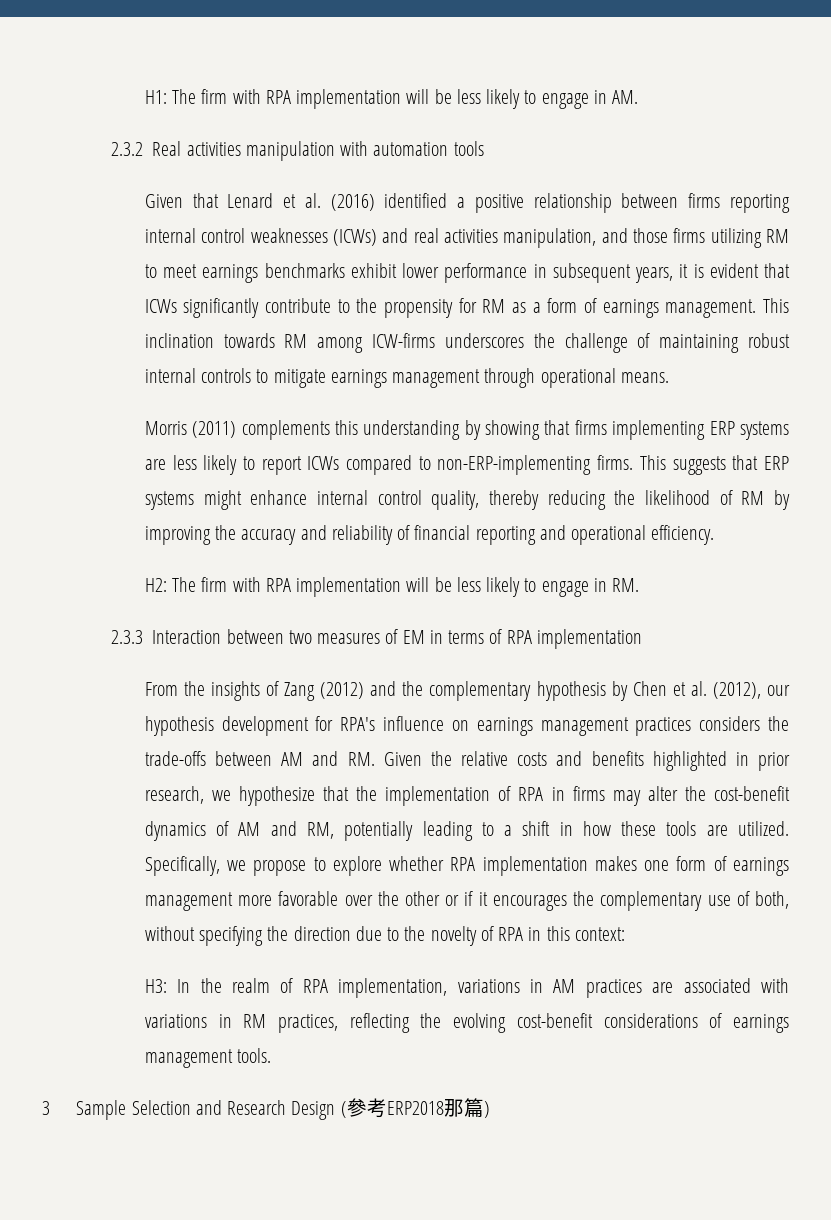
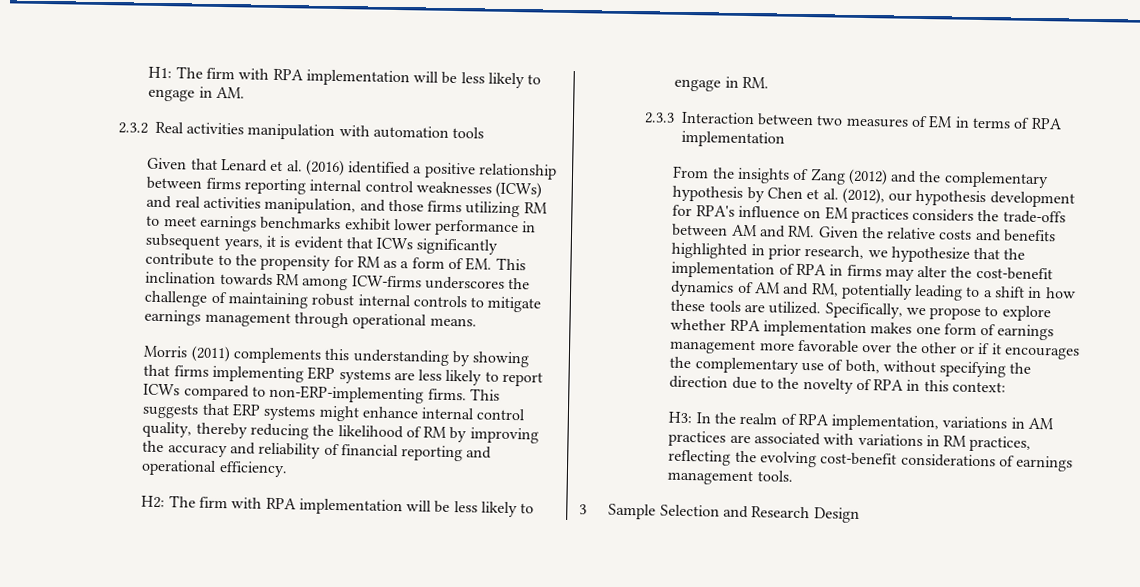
[602,299,757,318] earnings management. -> [465,257,493,271] EM.
[476,717,629,736] earnings management -> [824,206,849,220] EM
[340,1098,490,1118] (參考ERP2018那篇) -> (860, 515) none

